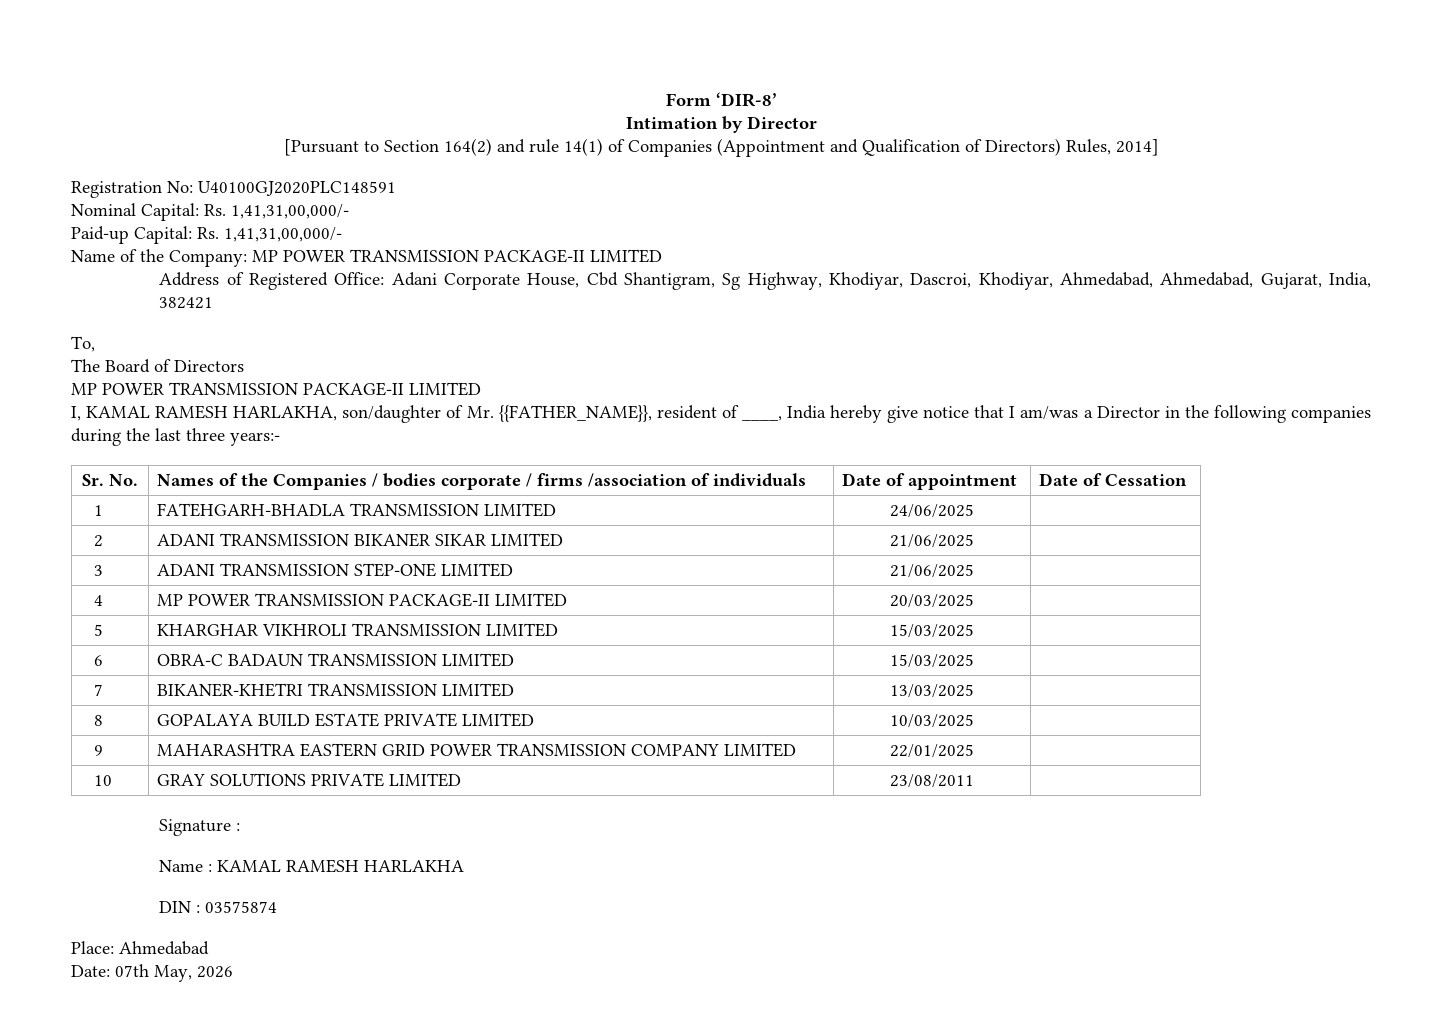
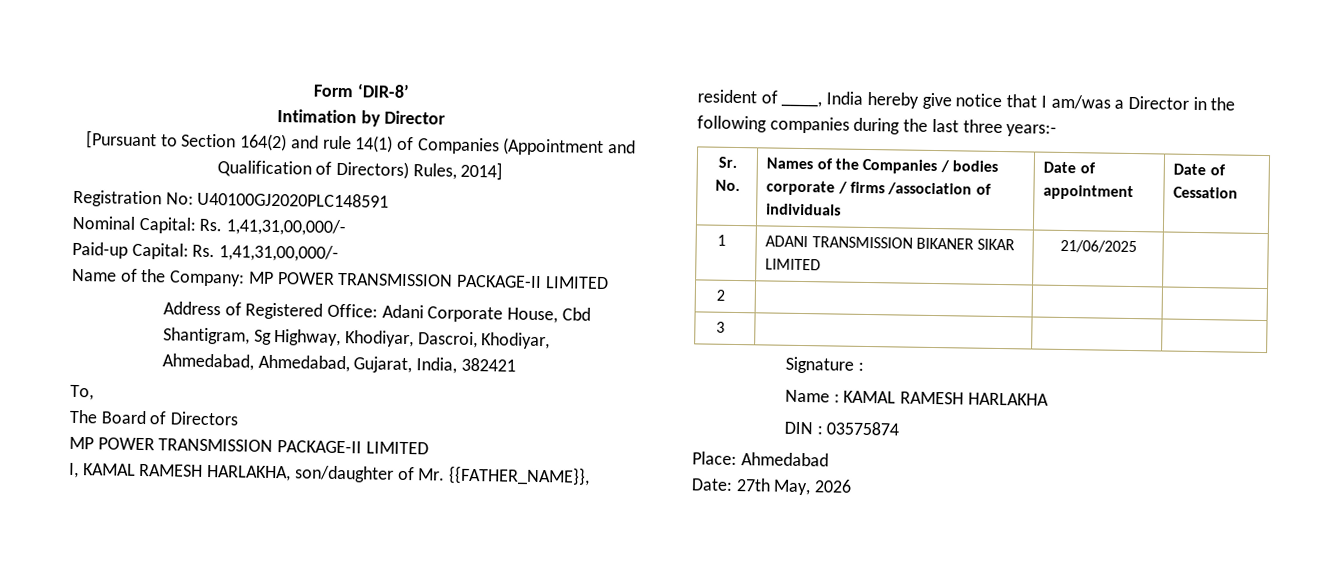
[157,503,557,517] [890,504,974,518] [93,535,103,547] | FATEHGARH-BHADLA TRANSMISSION LIMITED | 24/06/2025 | // 2 -> (727, 240) none
(974, 541) none -> [716,289,726,301] // 2 | | |
[157,563,514,577] [890,564,974,578] [93,595,103,606] [157,593,568,607] [890,594,974,608] [93,624,103,636] [157,623,559,637] [890,624,974,638] [93,655,103,666] [157,653,515,667] [890,654,974,668] [93,684,103,696] [157,683,515,697] [890,684,974,698] [93,715,103,726] [157,713,535,727] [890,714,974,728] [93,745,103,756] [157,743,797,757] [890,744,974,758] [93,775,112,786] [157,773,462,787] [890,774,974,788] ADANI TRANSMISSION STEP-ONE LIMITED | 21/06/2025 | // 4 | MP POWER TRANSMISSION PACKAGE-II LIMITED | 20/03/2025 | // 5 | KHARGHAR VIKHROLI TRANSMISSION LIMITED | 15/03/2025 | // 6 | OBRA-C BADAUN TRANSMISSION LIMITED | 15/03/2025 | // 7 | BIKANER-KHETRI TRANSMISSION LIMITED | 13/03/2025 | // 8 | GOPALAYA BUILD ESTATE PRIVATE LIMITED | 10/03/2025 | // 9 | MAHARASHTRA EASTERN GRID POWER TRANSMISSION COMPANY LIMITED | 22/01/2025 | // 10 | GRAY SOLUTIONS PRIVATE LIMITED | 23/08/2011 -> (726, 327) |
[115,964,149,977] 07th -> [735,478,771,492] 27th

